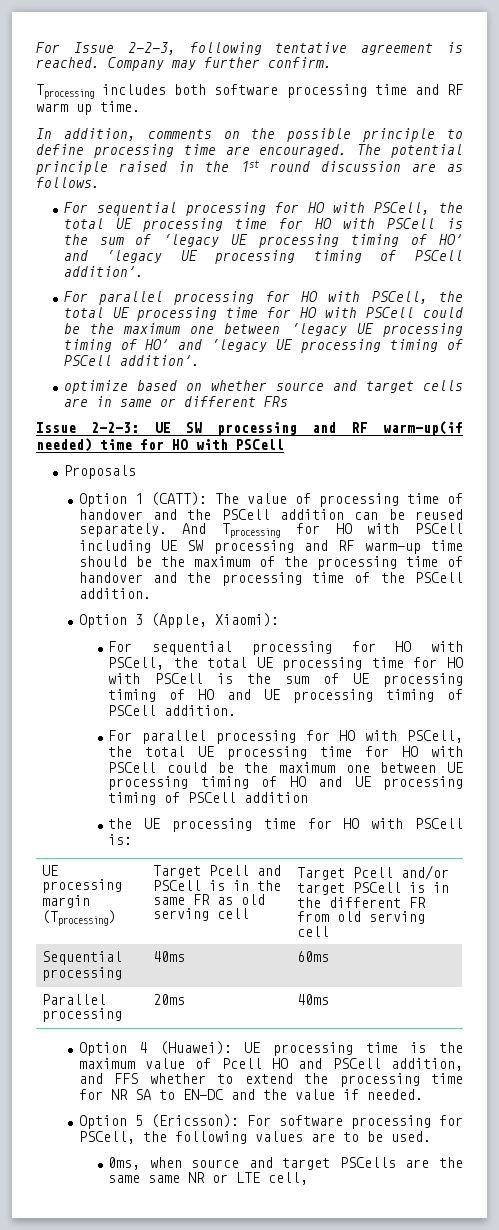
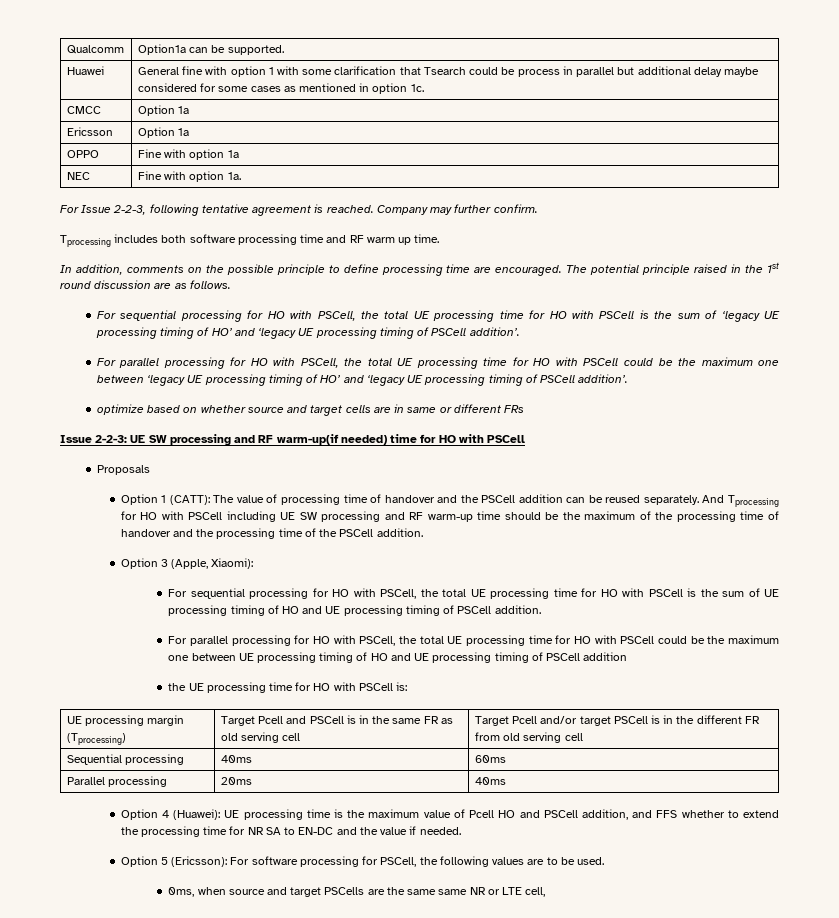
(36, 47) none -> [66,45,124,54] [137,44,284,55] [66,66,104,75] [137,66,760,77] [137,83,424,94] [66,106,101,114] [137,105,190,116] [66,127,113,136] [137,127,190,138] [66,150,99,158] [137,149,239,160] [66,172,90,180] [137,171,241,182] Qualcomm | Option1a can be supported. // Huawei | General fine with option 1 with some clarification that Tsearch could be process in parallel but additional delay maybe considered for some cases as mentioned in option 1c. // CMCC | Option 1a // Ericsson | Option 1a // OPPO | Fine with option 1a // NEC | Fine with option 1a. //

